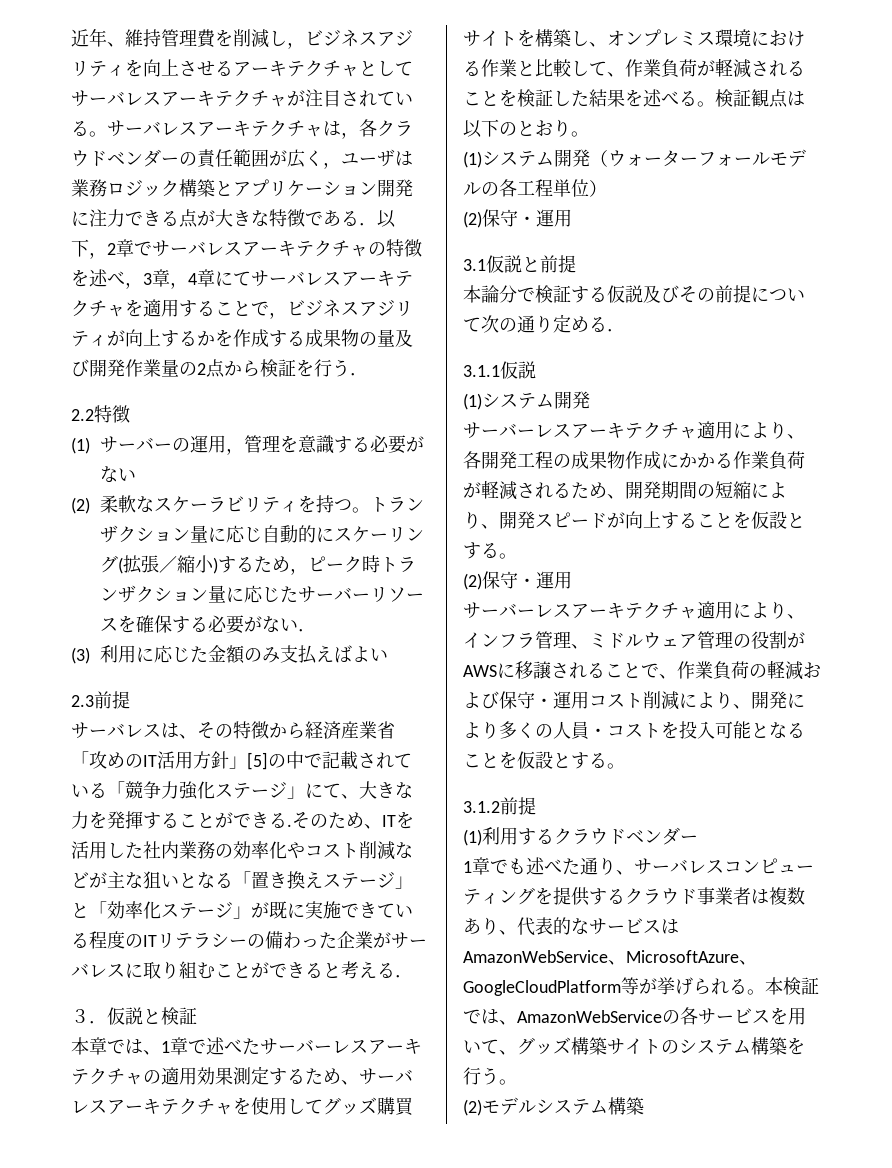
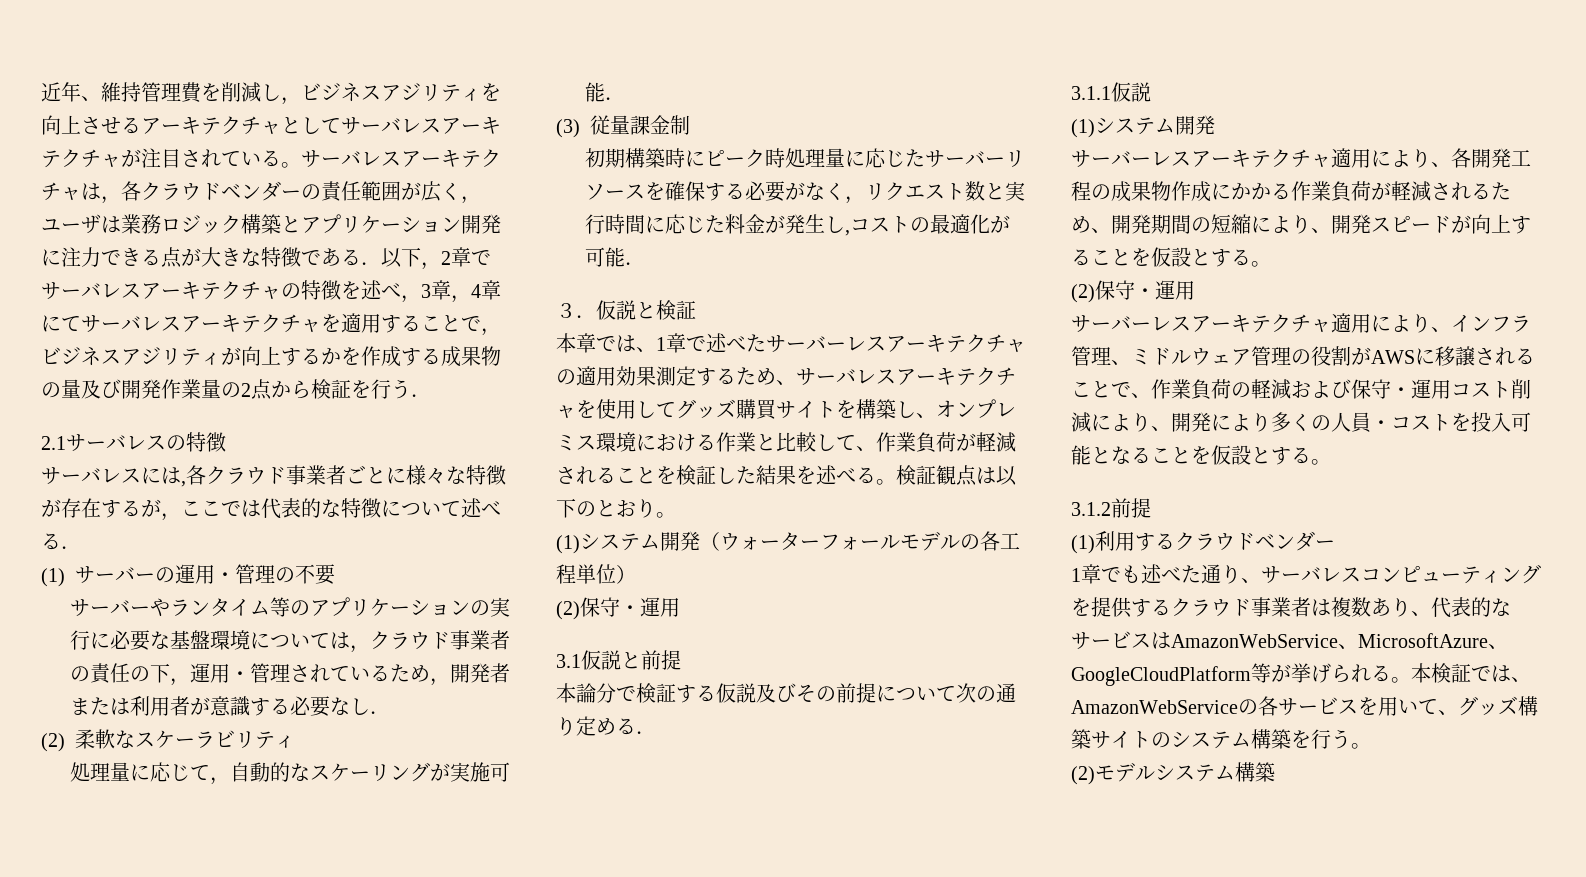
[71,405,130,423] 2.2特徴 -> [41,432,226,452] [41,465,506,487] [41,498,501,521] [41,533,81,550] 2.1サーバレスの特徴 // サーバレスには,各クラウド事業者ごとに様々な特徴が存在するが，ここでは代表的な特徴について述べる．
[226,435,299,455] ，管理を -> [215,564,335,585] [70,597,511,617] [70,630,511,653] [70,663,511,686] [70,696,211,716] ・管理の不要 // サーバーやランタイム等のアプリケーションの実行に必要な基盤環境については，クラウド事業者の責任の下，運用・管理されているため，開発者または利用者が
[406,436,425,452] [100,466,137,483] がない -> [330,697,391,715] なし．
[298,495,425,513] [100,525,425,543] [100,555,417,575] [100,585,209,603] を持つ。トランザクション量に応じ自動的にスケーリング(拡張／縮小)するため，ピーク時トランザクション -> [70,762,511,785] [585,82,626,102] [556,115,690,138] [585,148,826,168] // 処理量に応じて，自動的なスケーリングが実施可能． // (3)従量課金制 // 初期構築時にピーク時処理
[280,618,317,632] [71,645,389,664] [71,691,130,709] [71,721,395,739] [71,751,412,770] [71,781,413,800] [71,811,414,829] [71,841,413,860] [71,871,413,889] [71,901,413,919] [71,931,427,949] [71,961,395,979] い． // (3)利用に応じた金額のみ支払えばよい // 2.3前提 // サーバレスは、その特徴から経済産業省「攻めのIT活用方針」[5]の中で記載されている「競争力強化ステージ」にて、大きな力を発揮することができる.そのため、ITを活用した社内業務の効率化やコスト削減などが主な狙いとなる「置き換えステージ」と「効率化ステージ」が既に実施できている程度のITリテラシーの備わった企業がサーバレスに取り組むことができると考える -> [825,181,1026,204] [585,214,1011,236] [585,247,626,267] く，リクエスト数と実行時間に応じた料金が発生し,コストの最適化が可能

